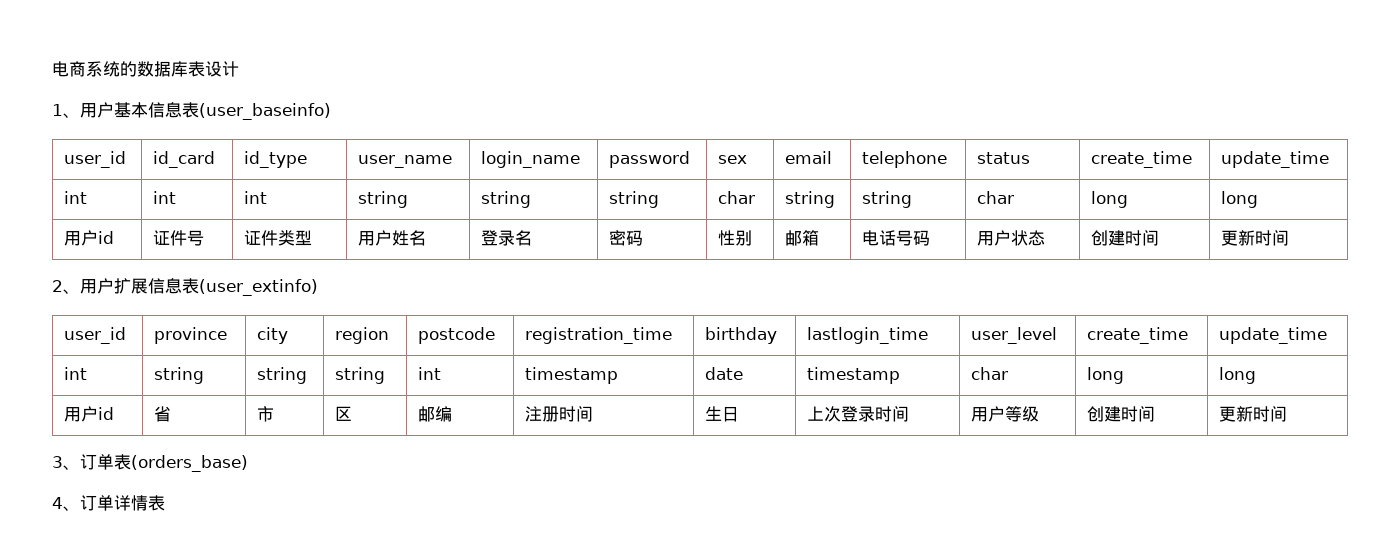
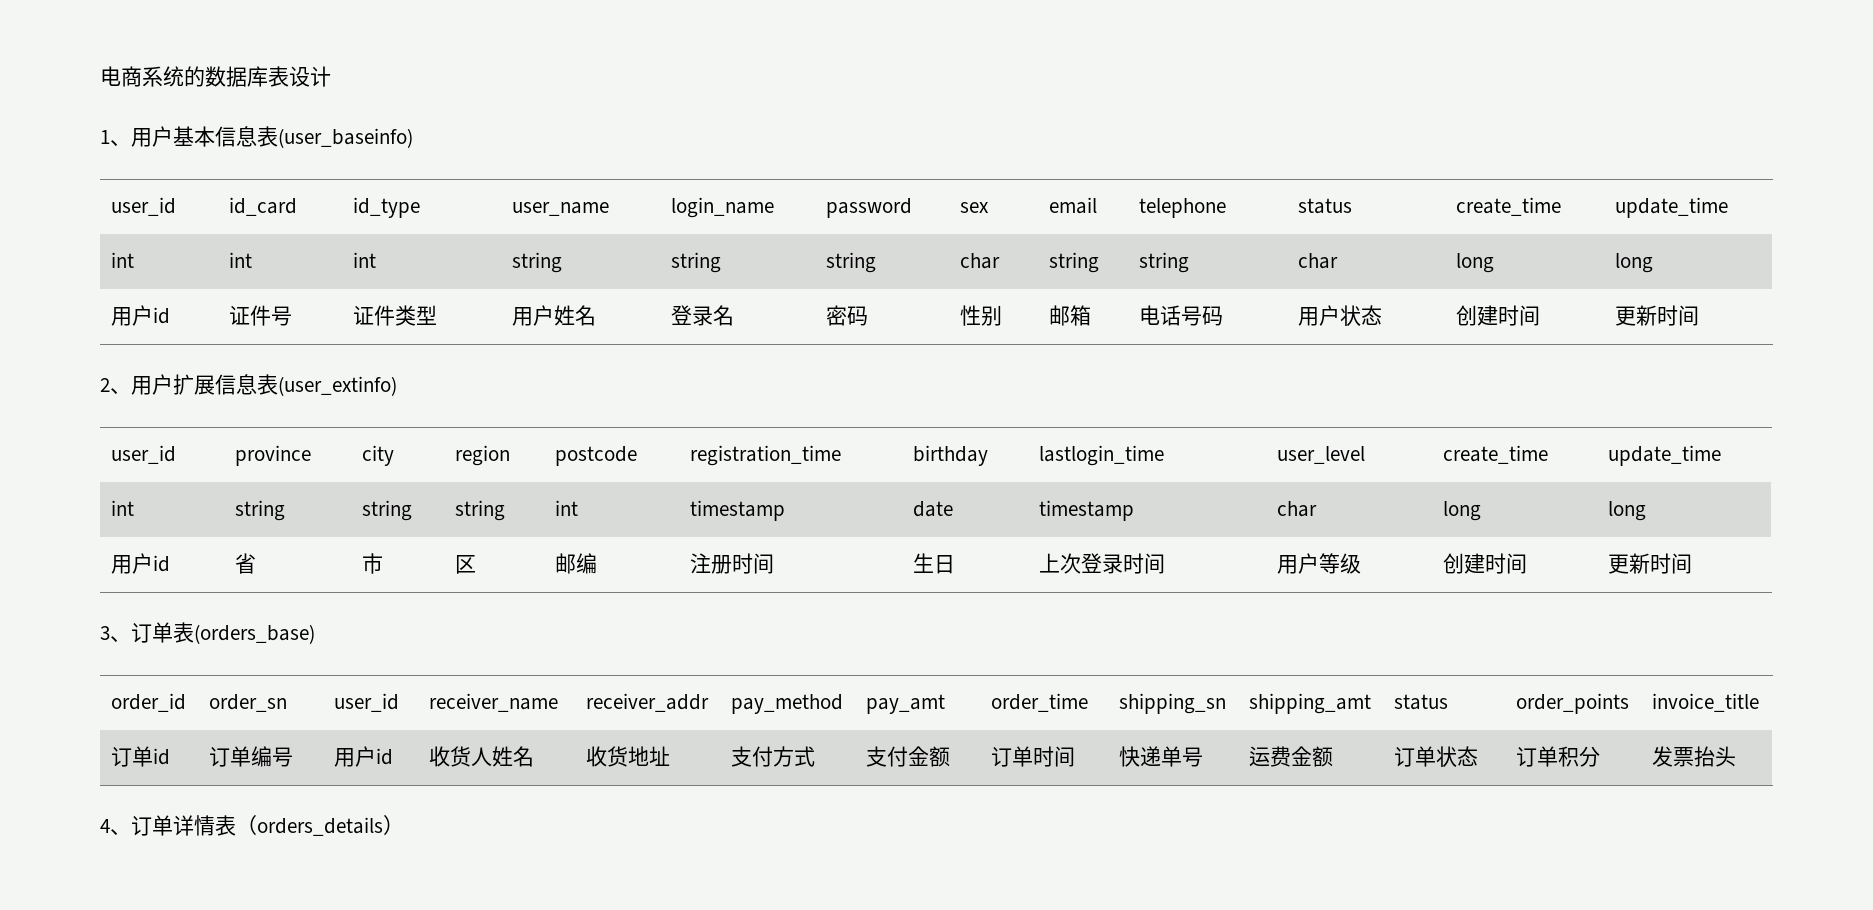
(248, 463) none -> [111,693,187,712] [209,694,288,712] [334,693,400,712] [429,693,559,712] [586,693,710,712] [731,694,844,714] [866,694,946,714] [991,693,1089,712] [1119,693,1227,714] [1249,693,1372,714] [1394,694,1449,710] [1516,693,1630,714] [1652,693,1760,712] [111,746,171,767] [209,746,294,767] [334,746,394,767] [429,746,535,767] [586,746,671,767] [731,746,816,767] [866,746,951,767] [991,746,1076,767] [1119,746,1204,767] [1249,746,1334,767] [1394,746,1479,767] [1516,746,1601,767] [1652,746,1737,767] // order_id | order_sn | user_id | receiver_name | receiver_addr | pay_method | pay_amt | order_time | shipping_sn | shipping_amt | status | order_points | invoice_title // 订单id | 订单编号 | 用户id | 收货人姓名 | 收货地址 | 支付方式 | 支付金额 | 订单时间 | 快递单号 | 运费金额 | 订单状态 | 订单积分 | 发票抬头
(165, 503) none -> [236,815,404,836] （orders_details）

